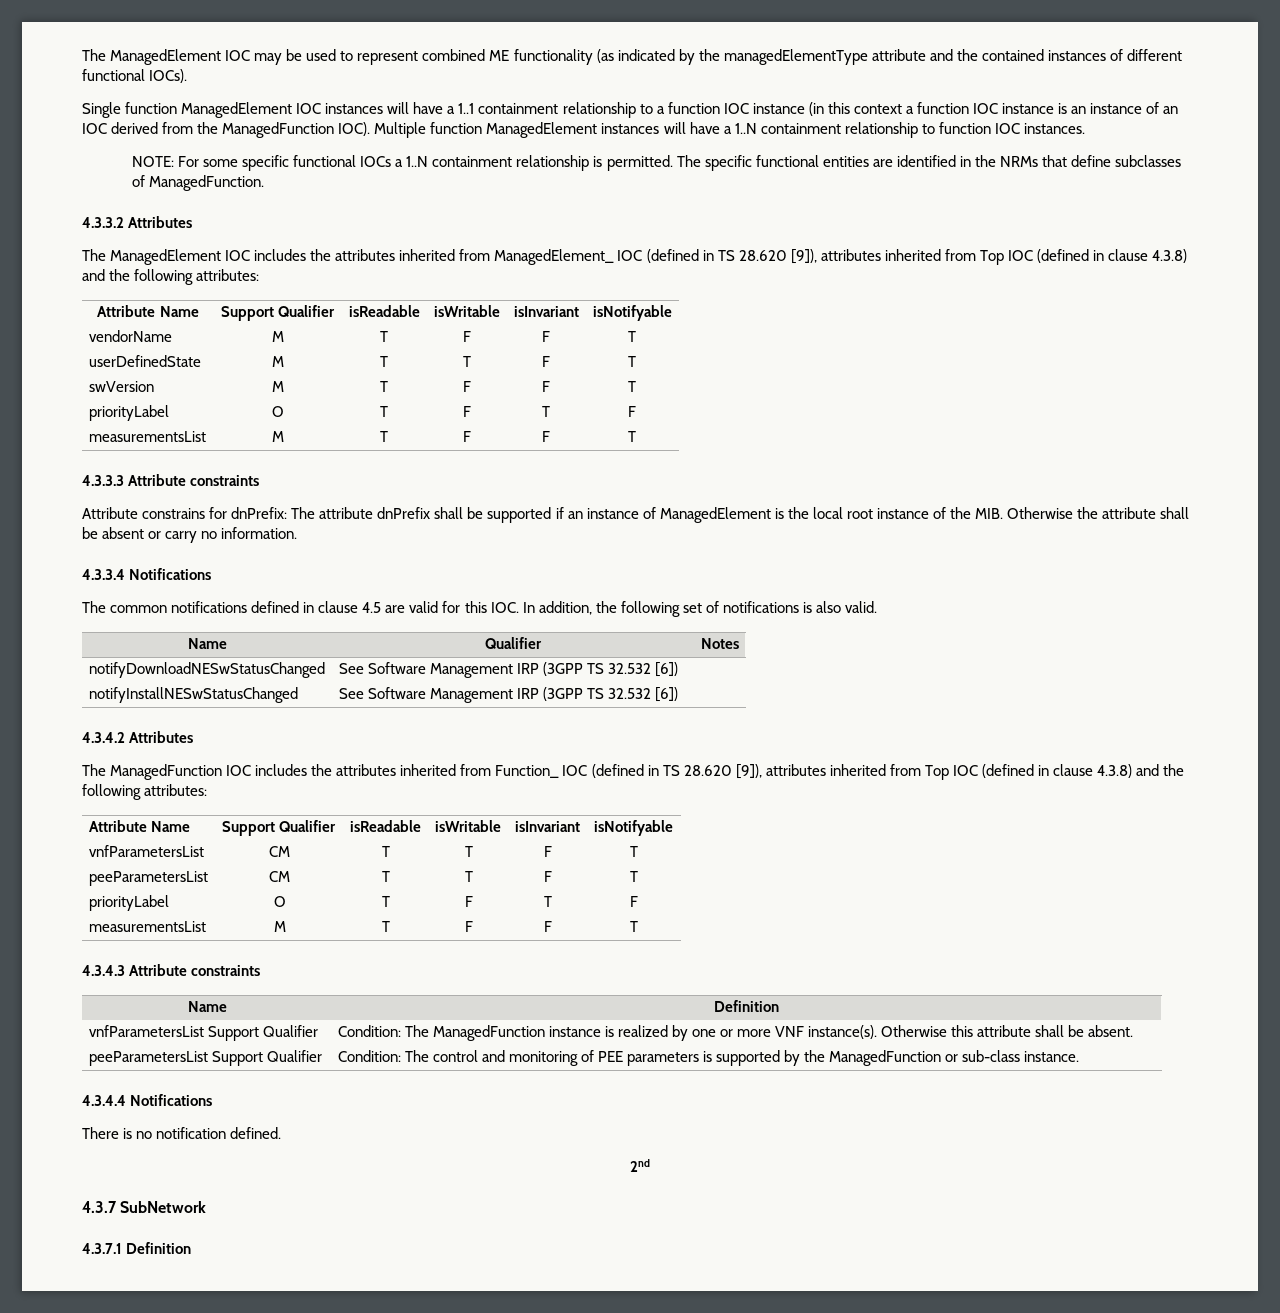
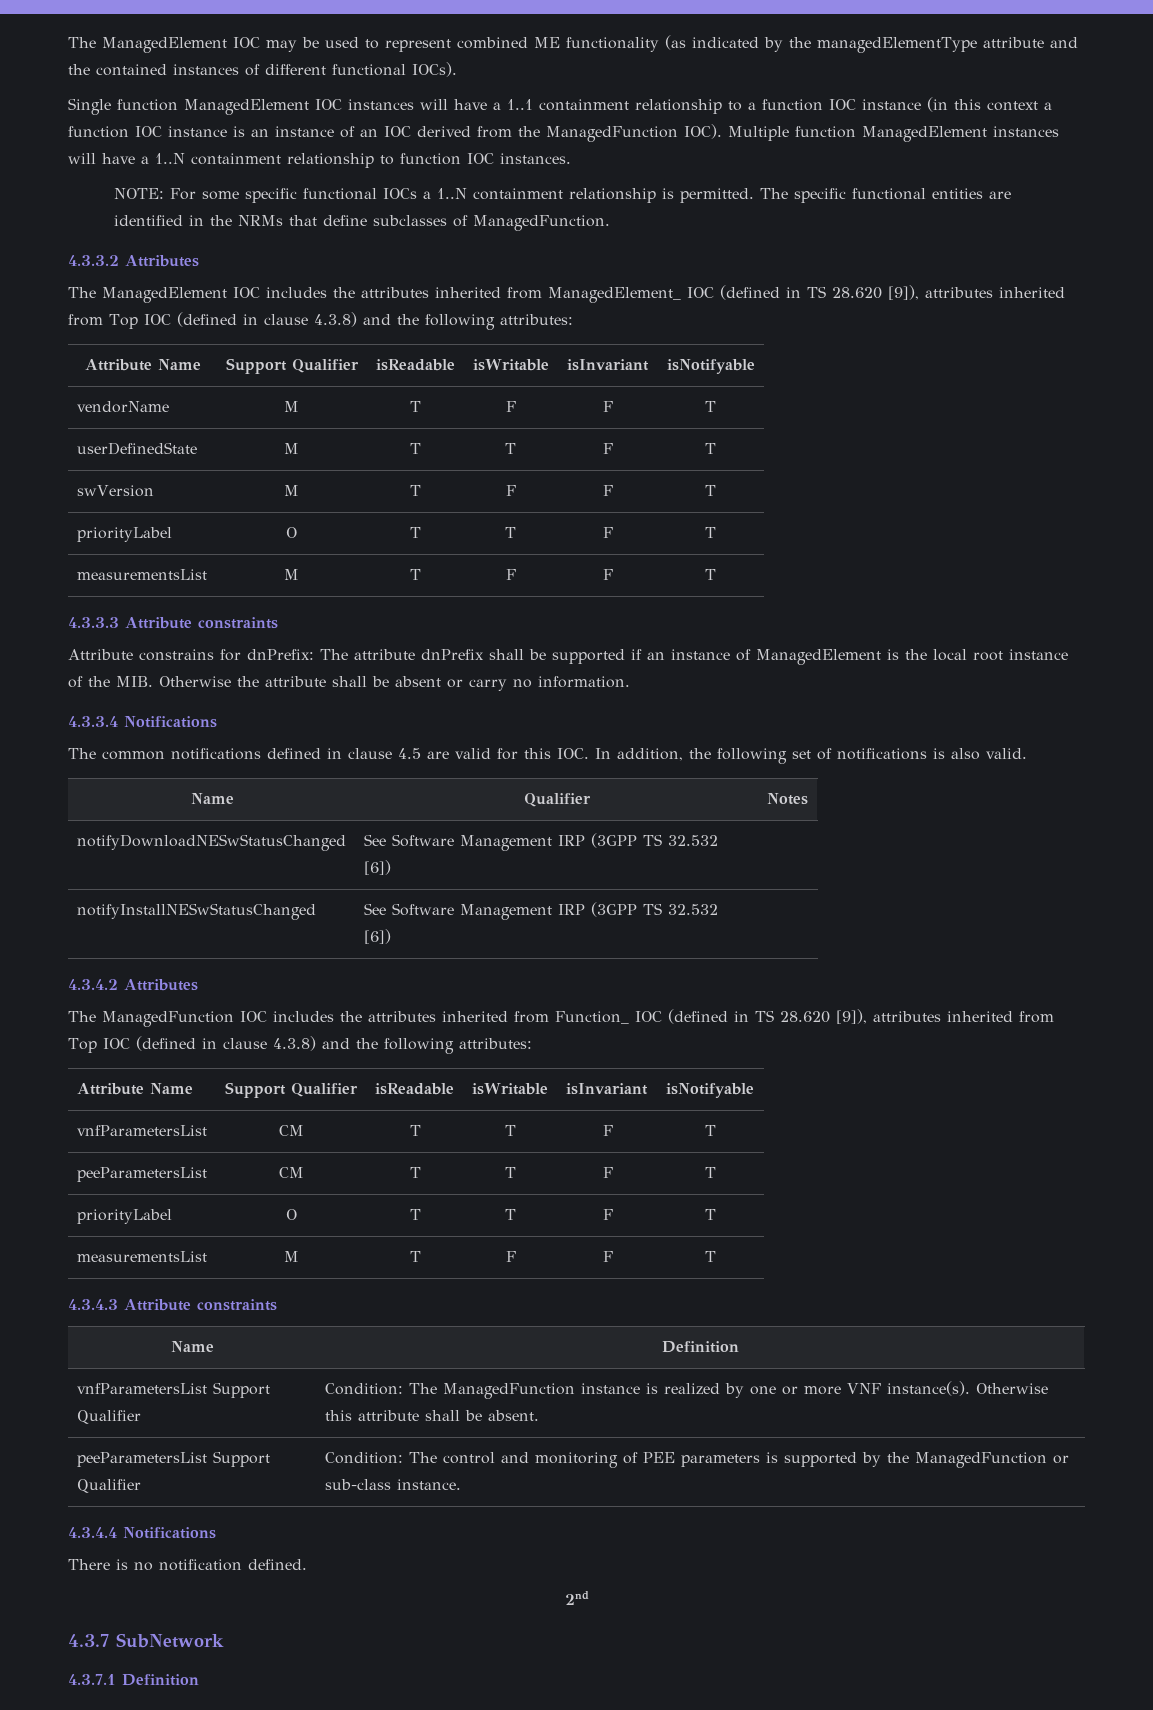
[462,406,471,417] [542,406,550,417] [628,406,636,417] | F | T | F -> [505,527,516,538] [602,527,613,538] [705,527,716,538] | T | F | T
[464,896,473,907] [544,896,552,907] [630,896,638,907] | F | T | F -> [505,1209,516,1220] [602,1209,613,1220] [705,1209,716,1220] | T | F | T

